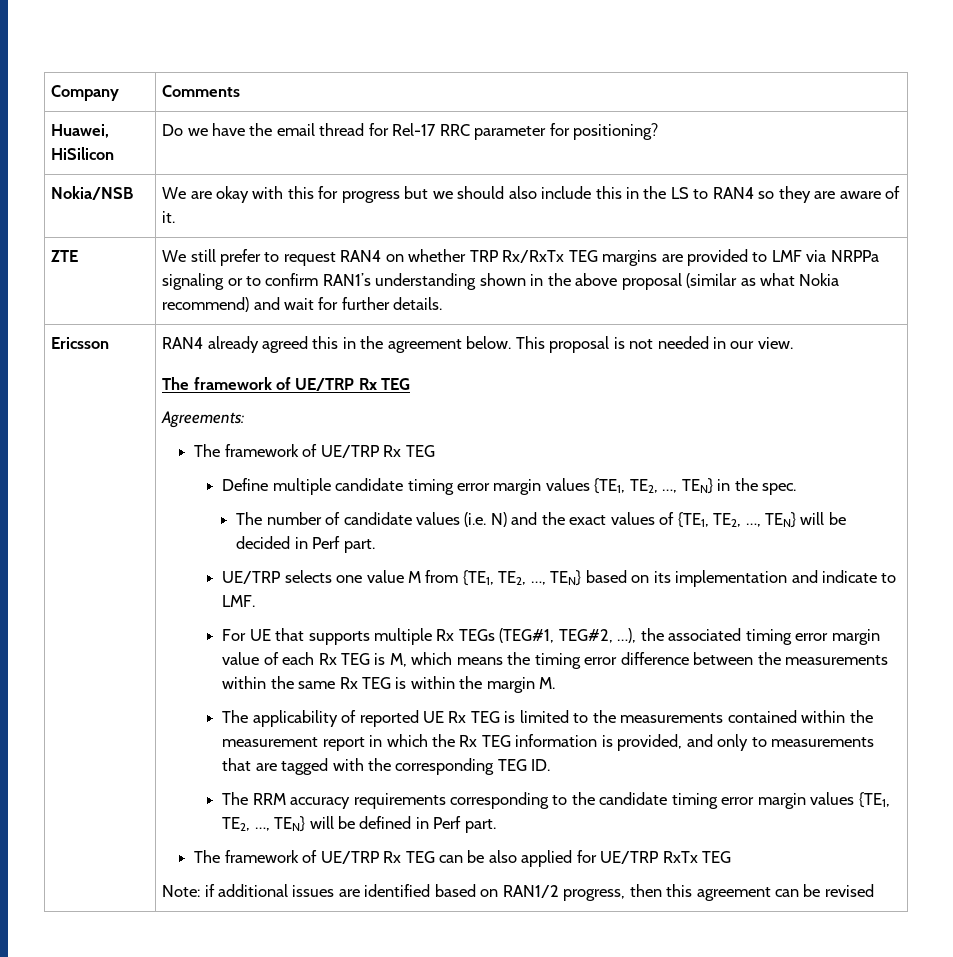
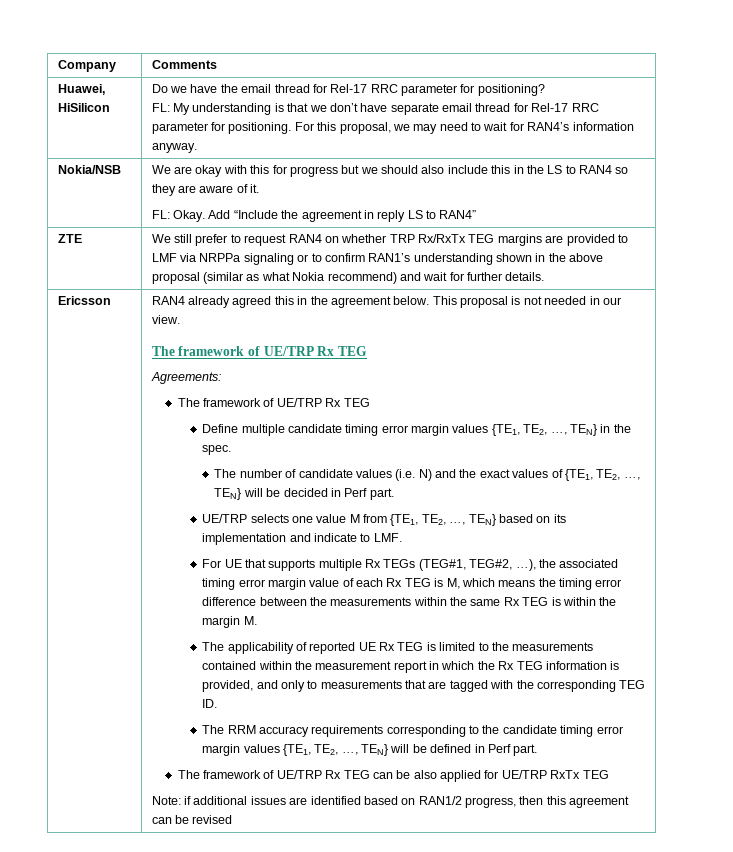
(659, 131) none -> [151,103,599,115] [151,122,634,134] [151,143,197,153] // FL: My understanding is that we don’t have separate email thread for Rel-17 RRC parameter for positioning. For this proposal, we may need to wait for RAN4’s information anyway.
(176, 217) none -> [151,210,477,222] // FL: Okay. Add “Include the agreement in reply LS to RAN4”

